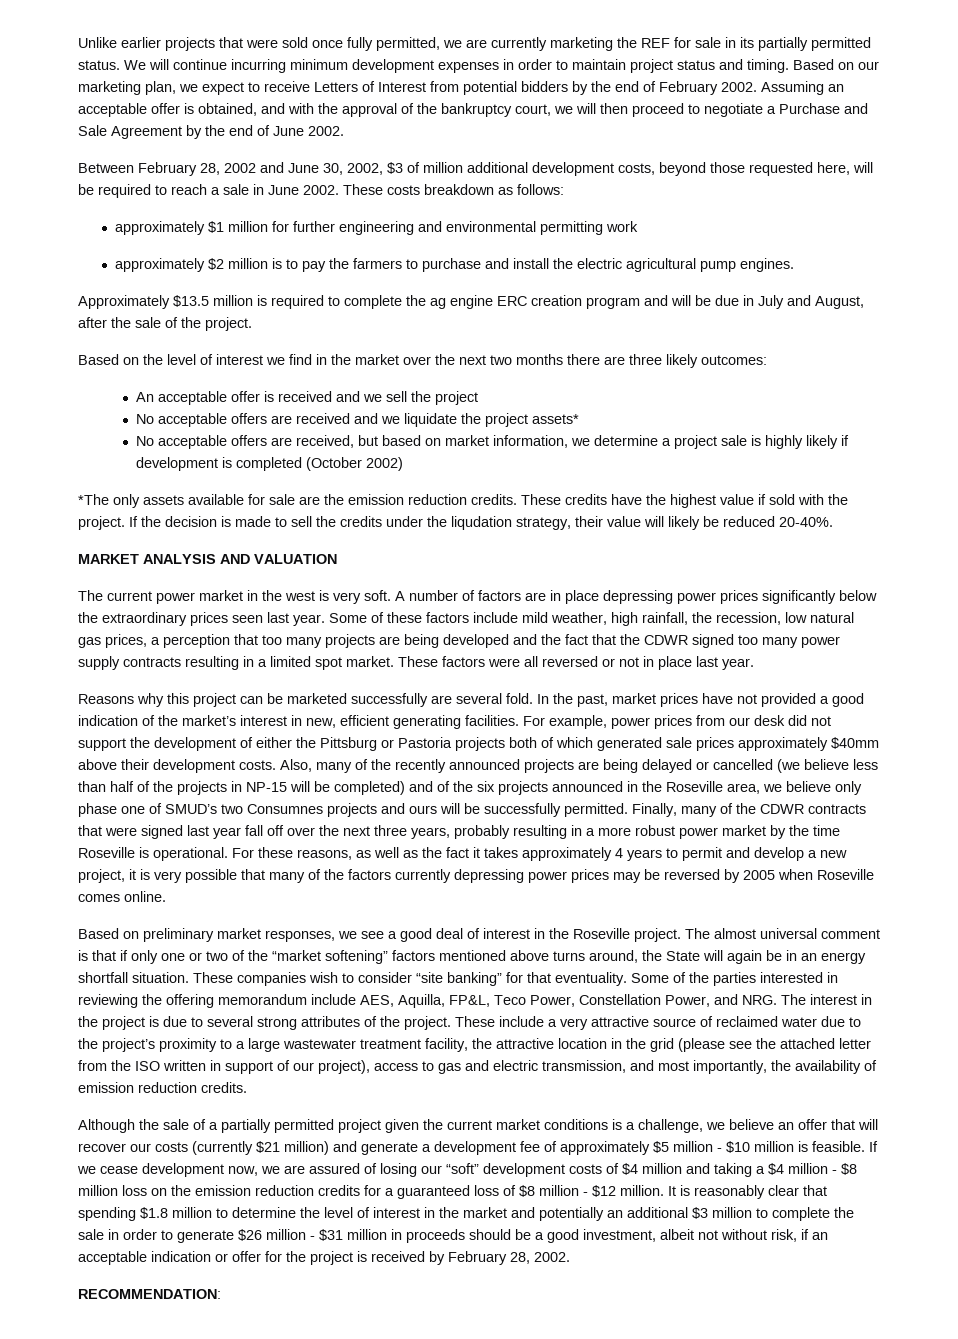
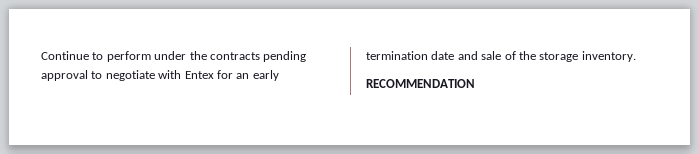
[78,37,871,51] [78,59,879,73] [78,81,844,95] [78,103,868,117] [78,125,344,139] [78,162,873,176] [78,184,564,198] [115,221,639,235] [115,258,795,272] [78,295,864,309] [78,317,252,331] [78,354,767,368] [136,391,479,405] [136,413,580,427] [136,435,850,449] [136,457,404,471] [78,494,848,508] [78,516,833,530] [78,554,337,564] [78,590,877,604] [78,612,854,626] [78,634,840,648] [78,656,754,670] [78,693,864,707] [78,715,831,729] [78,737,879,751] [78,759,878,773] [78,781,862,795] [78,803,866,817] [78,825,840,839] [78,847,847,861] [78,869,874,883] [78,891,166,902] [78,928,880,942] [78,950,866,964] [78,972,838,986] [78,994,872,1008] [78,1016,861,1030] [78,1038,871,1052] [78,1060,877,1074] [78,1082,247,1093] [78,1119,878,1133] [78,1141,878,1155] [77,1163,857,1177] [78,1185,827,1199] [78,1207,854,1221] [78,1229,828,1243] [78,1251,570,1265] [78,1289,221,1299] Unlike earlier projects that were sold once fully permitted, we are currently marketing the REF for sale in its partially permitted status. We will continue incurring minimum development expenses in order to maintain project status and timing. Based on our marketing plan, we expect to receive Letters of Interest from potential bidders by the end of February 2002. Assuming an acceptable offer is obtained, and with the approval of the bankruptcy court, we will then proceed to negotiate a Purchase and Sale Agreement by the end of June 2002. // Between February 28, 2002 and June 30, 2002, $3 of million additional development costs, beyond those requested here, will be required to reach a sale in June 2002. These costs breakdown as follows: // approximately $1 million for further engineering and environmental permitting work // approximately $2 million is to pay the farmers to purchase and install the electric agricultural pump engines. // Approximately $13.5 million is required to complete the ag engine ERC creation program and will be due in July and August, after the sale of the project. // Based on the level of interest we find in the market over the next two months there are three likely outcomes: // An acceptable offer is received and we sell the project // No acceptable offers are received and we liquidate the project assets* // No acceptable offers are received, but based on market information, we determine a project sale is highly likely if development is completed (October 2002) // *The only assets available for sale are the emission reduction credits. These credits have the highest value if sold with the project. If the decision is made to sell the credits under the liqudation strategy, their value will likely be reduced 20-40%. // MARKET ANALYSIS AND VALUATION // The current power market in the west is very soft. A number of factors are in place depressing power prices significantly below the extraordinary prices seen last year. Some of these factors include mild weather, high rainfall, the recession, low natural gas prices, a perception that too many projects are being developed and the fact that the CDWR signed too many power supply contracts resulting in a limited spot market. These factors were all reversed or not in place last year. // Reasons why this project can be marketed successfully are several fold. In the past, market prices have not provided a good indication of the market’s interest in new, efficient generating facilities. For example, power prices from our desk did not support the development of either the Pittsburg or Pastoria projects both of which generated sale prices approximately $40mm above their development costs. Also, many of the recently announced projects are being delayed or cancelled (we believe less than half of the projects in NP-15 will be completed) and of the six projects announced in the Roseville area, we believe only phase one of SMUD’s two Consumnes projects and ours will be successfully permitted. Finally, many of the CDWR contracts that were signed last year fall off over the next three years, probably resulting in a more robust power market by the time Roseville is operational. For these reasons, as well as the fact it takes approximately 4 years to permit and develop a new project, it is very possible that many of the factors currently depressing power prices may be reversed by 2005 when Roseville comes online. // Based on preliminary market responses, we see a good deal of interest in the Roseville project. The almost universal comment is that if only one or two of the “market softening” factors mentioned above turns around, the State will again be in an energy shortfall situation. These companies wish to consider “site banking” for that eventuality. Some of the parties interested in reviewing the offering memorandum include AES, Aquilla, FP&L, Teco Power, Constellation Power, and NRG. The interest in the project is due to several strong attributes of the project. These include a very attractive source of reclaimed water due to the project’s proximity to a large wastewater treatment facility, the attractive location in the grid (please see the attached letter from the ISO written in support of our project), access to gas and electric transmission, and most importantly, the availability of emission reduction credits. // Although the sale of a partially permitted project given the current market conditions is a challenge, we believe an offer that will recover our costs (currently $21 million) and generate a development fee of approximately $5 million - $10 million is feasible. If we cease development now, we are assured of losing our “soft” development costs of $4 million and taking a $4 million - $8 million loss on the emission reduction credits for a guaranteed loss of $8 million - $12 million. It is reasonably clear that spending $1.8 million to determine the level of interest in the market and potentially an additional $3 million to complete the sale in order to generate $26 million - $31 million in proceeds should be a good investment, albeit not without risk, if an acceptable indication or offer for the project is received by February 28, 2002. // RECOMMENDATION: -> [41,51,307,62] [41,70,279,81] [366,51,636,62] [366,79,475,88] Continue to perform under the contracts pending approval to negotiate with Entex for an early termination date and sale of the storage inventory. // RECOMMENDATION

